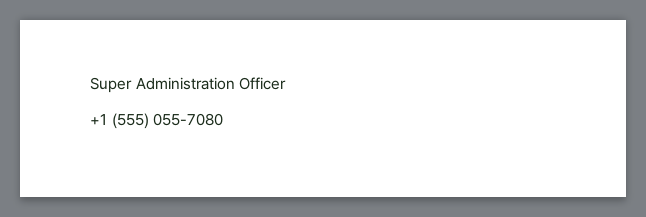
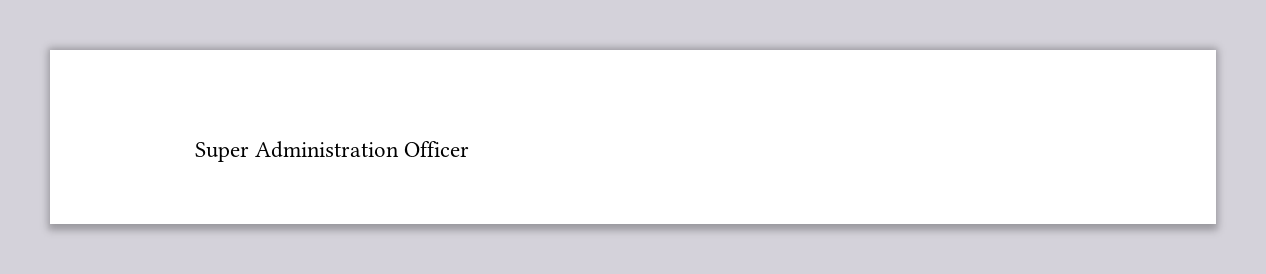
[90,113,223,129] // +1 (555) 055-7080 -> (470, 149) none

